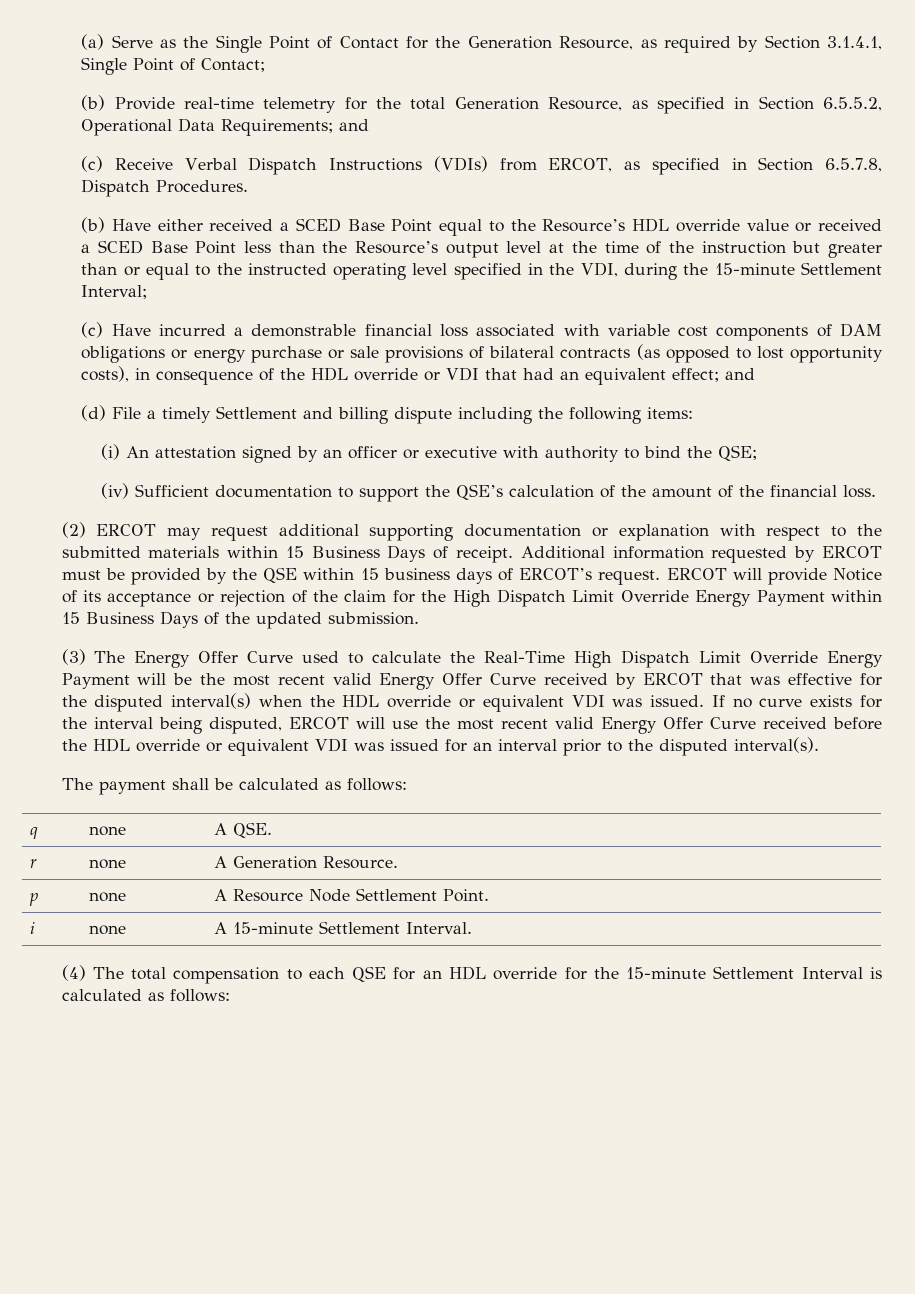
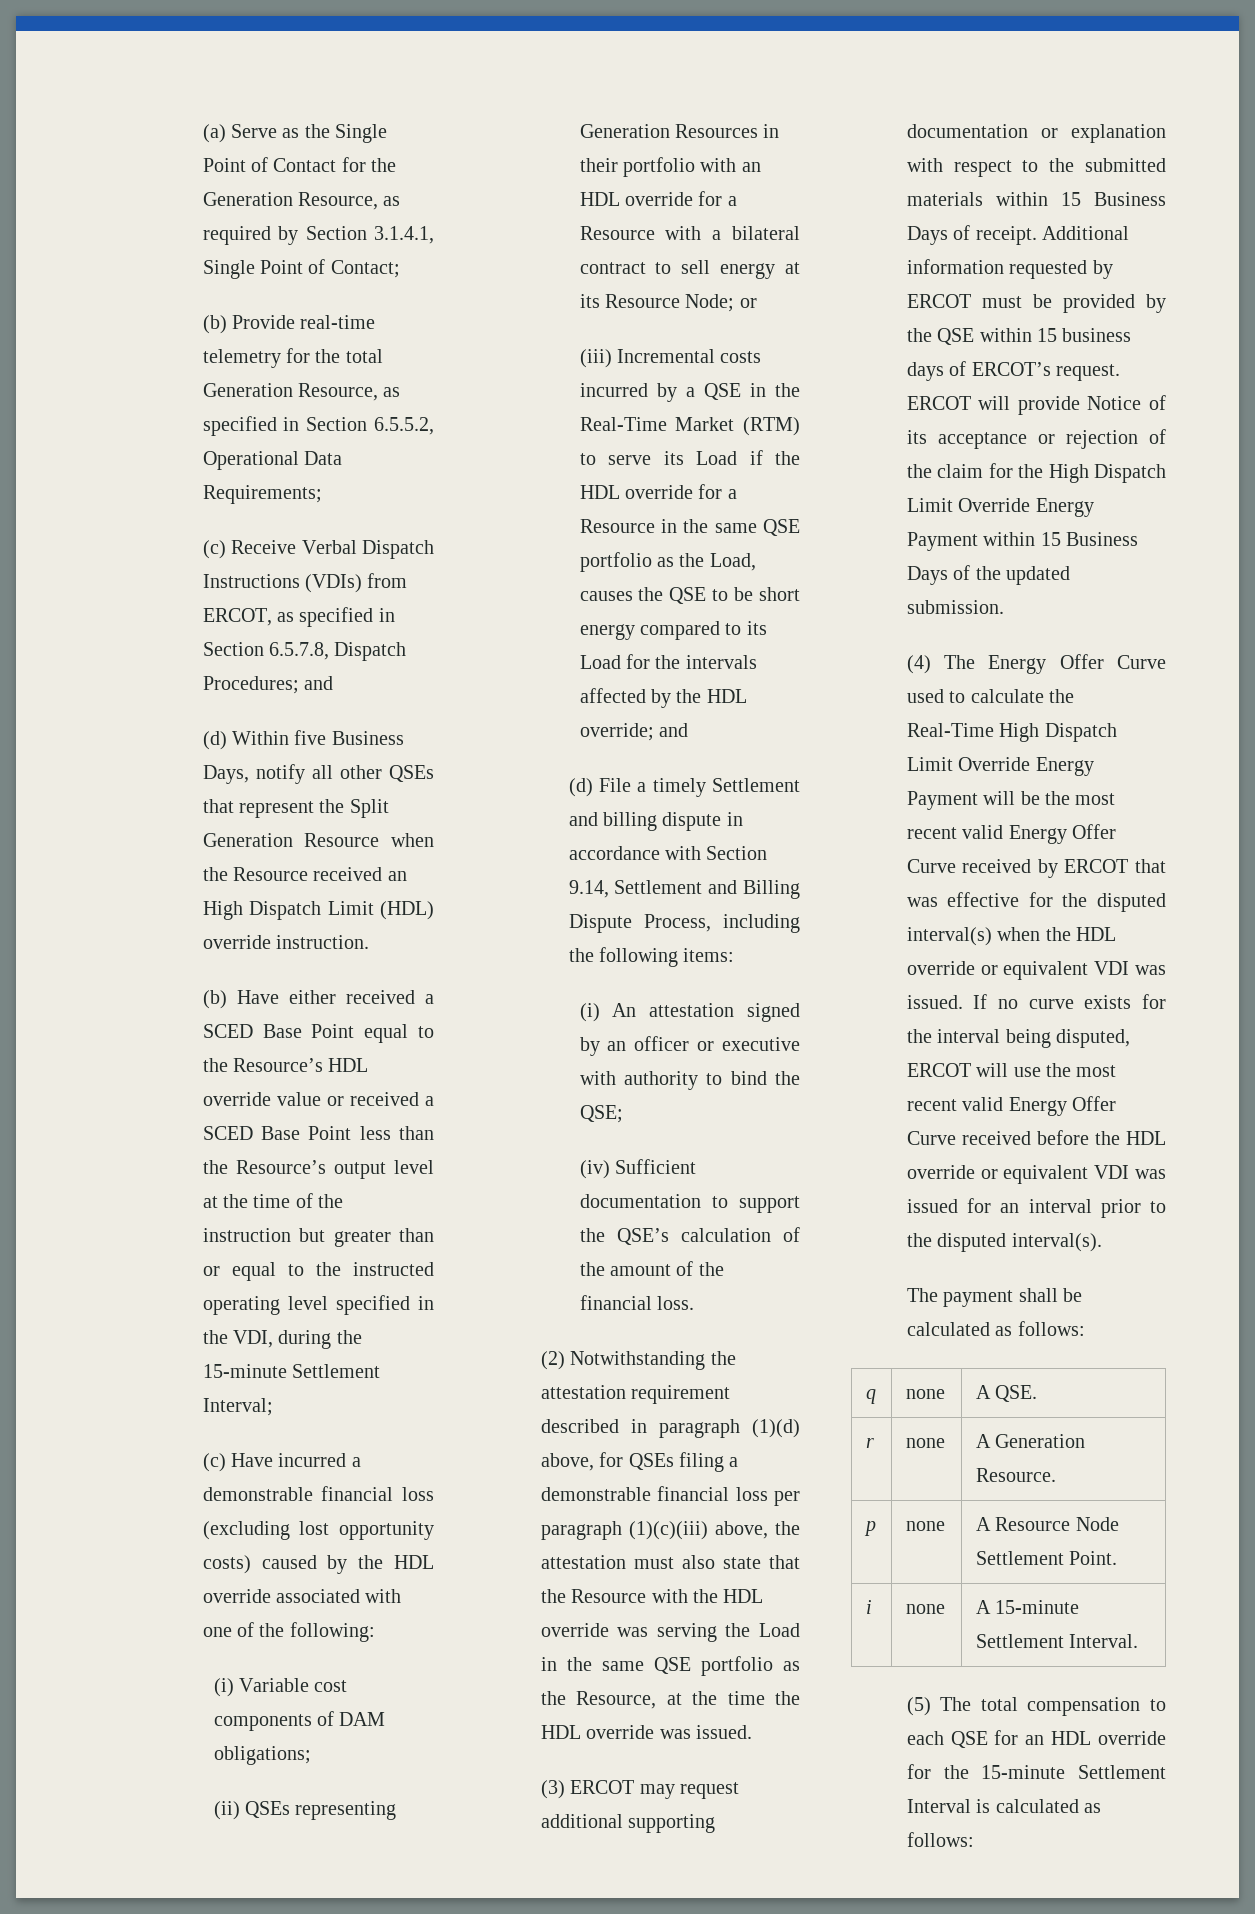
[339,119,370,131] and -> (322, 494) none
[156,180,249,193] Procedures. -> [202,676,334,694] [202,730,404,750] [202,764,434,784] [202,799,389,818] [202,833,434,847] [202,867,407,881] [202,901,434,920] [202,935,370,949] Procedures; and // (d) Within five Business Days, notify all other QSEs that represent the Split Generation Resource when the Resource received an High Dispatch Limit (HDL) override instruction.
[476,323,883,341] [81,344,884,363] [81,366,720,385] associated with variable cost components of DAM obligations or energy purchase or sale provisions of bilateral contracts (as opposed to lost opportunity costs), in consequence of the HDL override or VDI that had an equivalent effect; -> [202,1521,434,1540] [202,1555,434,1574] [202,1589,402,1603] [202,1622,375,1642] [213,1678,348,1697] [213,1711,386,1731] [213,1746,311,1765] [213,1801,397,1820] [579,124,780,138] [579,157,761,177] [579,191,737,206] [579,226,800,240] [579,260,800,279] [579,294,757,312] [579,349,762,368] [579,383,800,402] [579,417,800,436] [579,450,800,465] [579,484,737,499] [579,519,800,536] [579,552,756,572] [579,587,800,604] [579,621,767,640] [579,654,757,669] [579,688,747,708] [579,723,654,741] (excluding lost opportunity costs) caused by the HDL override associated with one of the following: // (i) Variable cost components of DAM obligations; // (ii) QSEs representing Generation Resources in their portfolio with an HDL override for a Resource with a bilateral contract to sell energy at its Resource Node; or // (iii) Incremental costs incurred by a QSE in the Real-Time Market (RTM) to serve its Load if the HDL override for a Resource in the same QSE portfolio as the Load, causes the QSE to be short energy compared to its Load for the intervals affected by the HDL override;
(453, 415) none -> [726,812,743,826] [568,846,768,860] [568,880,800,899] [568,914,711,933] in accordance with Section 9.14, Settlement and Billing Dispute Process,
(86, 530) none -> [570,1351,736,1370] [540,1385,731,1404] [540,1419,800,1438] [540,1452,739,1472] [540,1486,800,1506] [540,1521,800,1540] [540,1555,800,1569] [540,1589,764,1603] [540,1623,800,1642] [540,1656,800,1676] [540,1691,800,1709] [540,1725,752,1739] [540,1780,565,1799] Notwithstanding the attestation requirement described in paragraph (1)(d) above, for QSEs filing a demonstrable financial loss per paragraph (1)(c)(iii) above, the attestation must also state that the Resource with the HDL override was serving the Load in the same QSE portfolio as the Resource, at the time the HDL override was issued. // (3)
[61,649,86,665] (3) -> [906,655,931,674] (4)
[61,965,86,981] (4) -> [906,1697,931,1716] (5)

